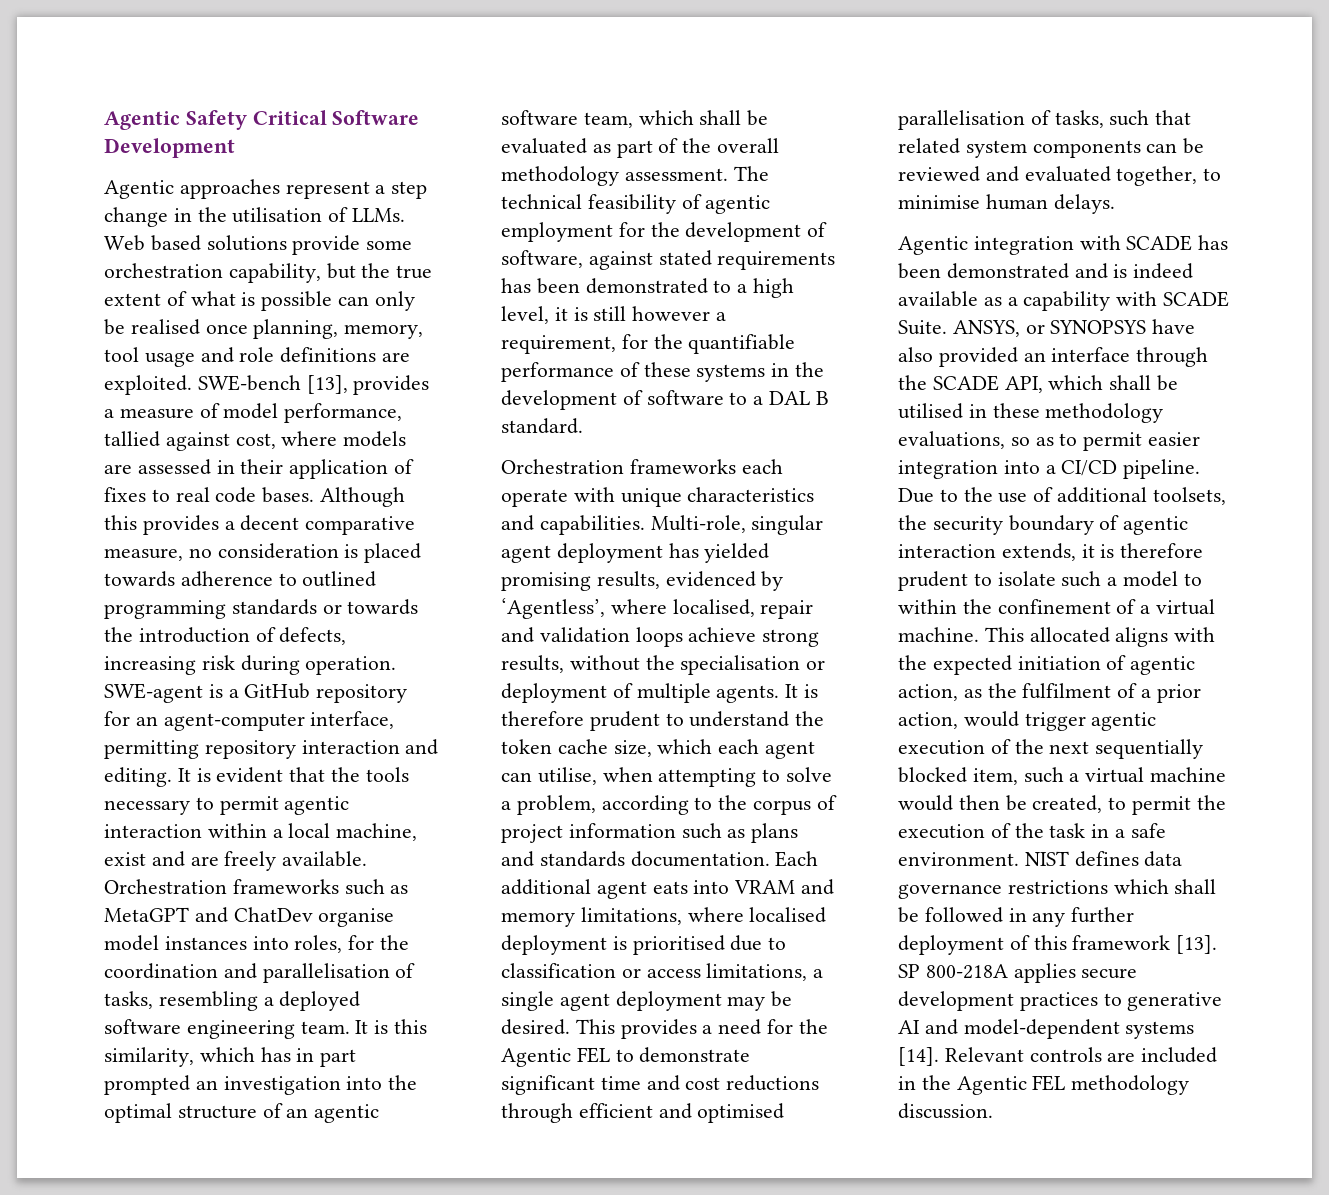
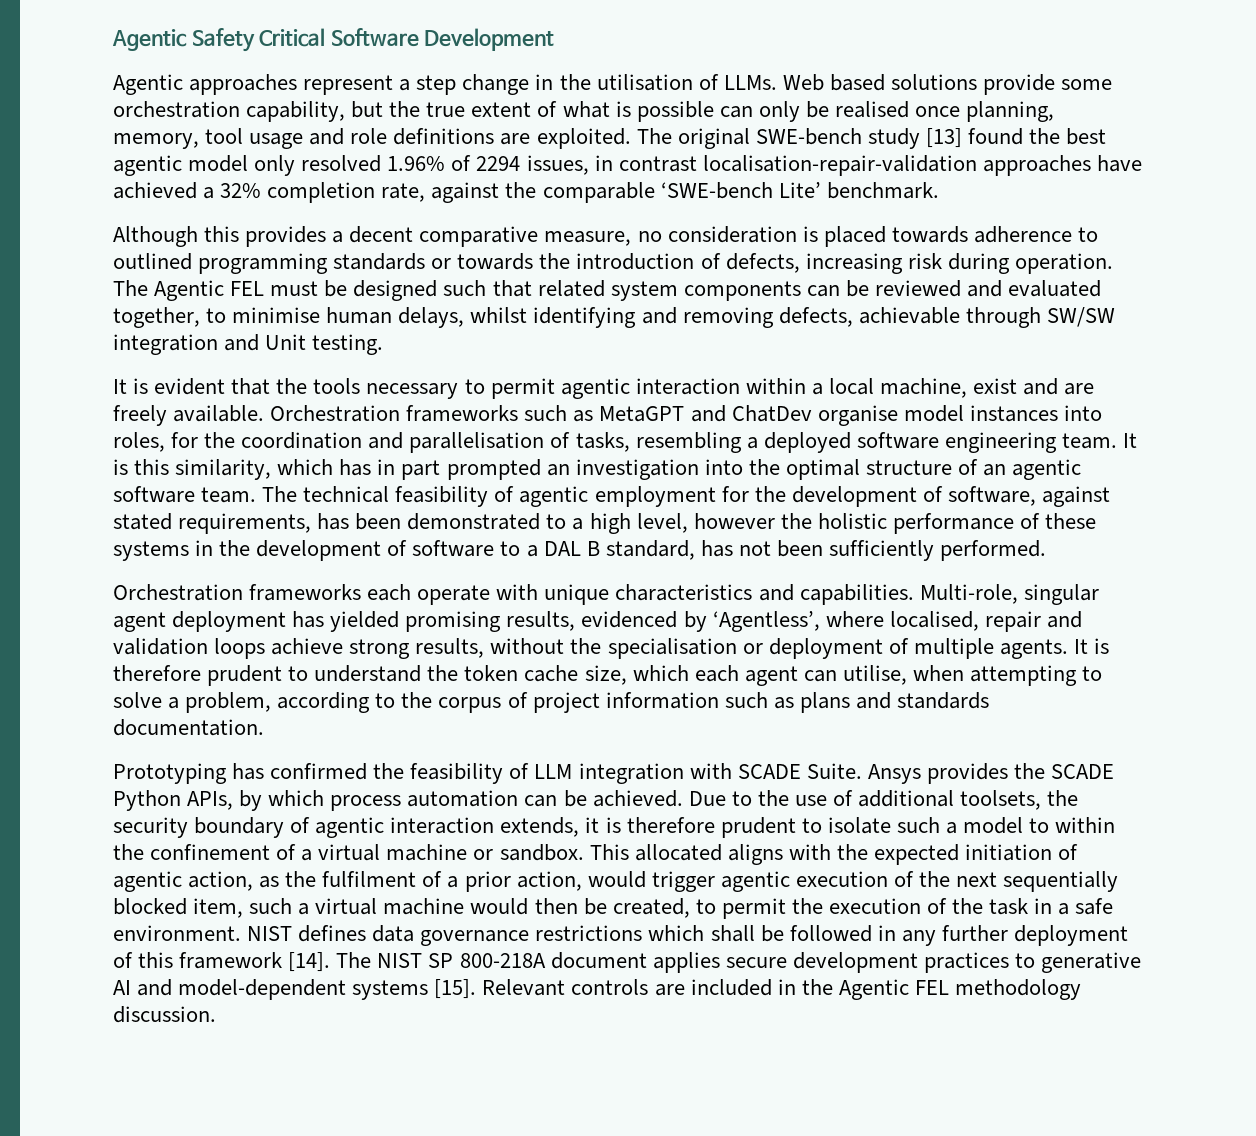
[197,375,430,395] [104,403,403,423] [104,431,407,451] [104,459,415,479] [104,487,315,503] SWE-bench [13], provides a measure of model performance, tallied against cost, where models are assessed in their application of fixes to real code bases. -> [636,128,1107,149] [113,155,1142,176] [113,182,939,203] The original SWE-bench study [13] found the best agentic model only resolved 1.96% of 2294 issues, in contrast localisation-repair-validation approaches have achieved a 32% completion rate, against the comparable ‘SWE-bench Lite’ benchmark. //
[104,683,408,703] [104,711,395,731] [104,739,439,759] [104,767,172,787] SWE-agent is a GitHub repository for an agent-computer interface, permitting repository interaction and editing. -> [113,280,1102,301] [113,307,1115,328] [113,334,384,355] The Agentic FEL must be designed such that related system components can be reviewed and evaluated together, to minimise human delays, whilst identifying and removing defects, achievable through SW/SW integration and Unit testing. //
[583,110,769,128] [501,138,780,158] [501,166,728,186] team, which shall be evaluated as part of the overall methodology assessment. -> [201,487,257,503] team.
[717,251,836,270] requirements -> [178,513,312,534] requirements,
[554,306,727,321] [501,334,796,354] it is still however a requirement, for the quantifiable -> [693,513,887,529] however the holistic
[501,418,583,434] standard. -> [605,540,1047,561] standard, has not been sufficiently performed.
[775,851,819,867] [501,879,835,899] [501,907,827,927] [501,935,787,955] [501,963,824,981] [501,991,793,1011] [501,1019,828,1039] [501,1047,751,1067] [501,1075,820,1095] [501,1103,785,1123] [898,110,1192,130] [898,138,1205,158] [898,166,1222,186] [898,194,1115,214] [898,235,1229,255] [898,263,1194,279] [898,291,1230,311] [898,319,1196,337] [898,347,1209,367] [898,375,1179,393] [898,403,1164,423] [898,431,1201,451] [898,459,1201,479] Each additional agent eats into VRAM and memory limitations, where localised deployment is prioritised due to classification or access limitations, a single agent deployment may be desired. This provides a need for the Agentic FEL to demonstrate significant time and cost reductions through efficient and optimised parallelisation of tasks, such that related system components can be reviewed and evaluated together, to minimise human delays. // Agentic integration with SCADE has been demonstrated and is indeed available as a capability with SCADE Suite. ANSYS, or SYNOPSYS have also provided an interface through the SCADE API, which shall be utilised in these methodology evaluations, so as to permit easier integration into a CI/CD pipeline. -> [113,763,1115,784] [113,790,683,811] // Prototyping has confirmed the feasibility of LLM integration with SCADE Suite. Ansys provides the SCADE Python APIs, by which process automation can be achieved.
[898,627,979,642] machine. -> [386,844,584,861] machine or sandbox.
[1176,935,1218,954] [13]. -> [288,952,423,972] [14]. The NIST
(1008, 971) none -> [550,952,647,969] document
[898,1047,939,1066] [14]. -> [434,979,477,999] [15].

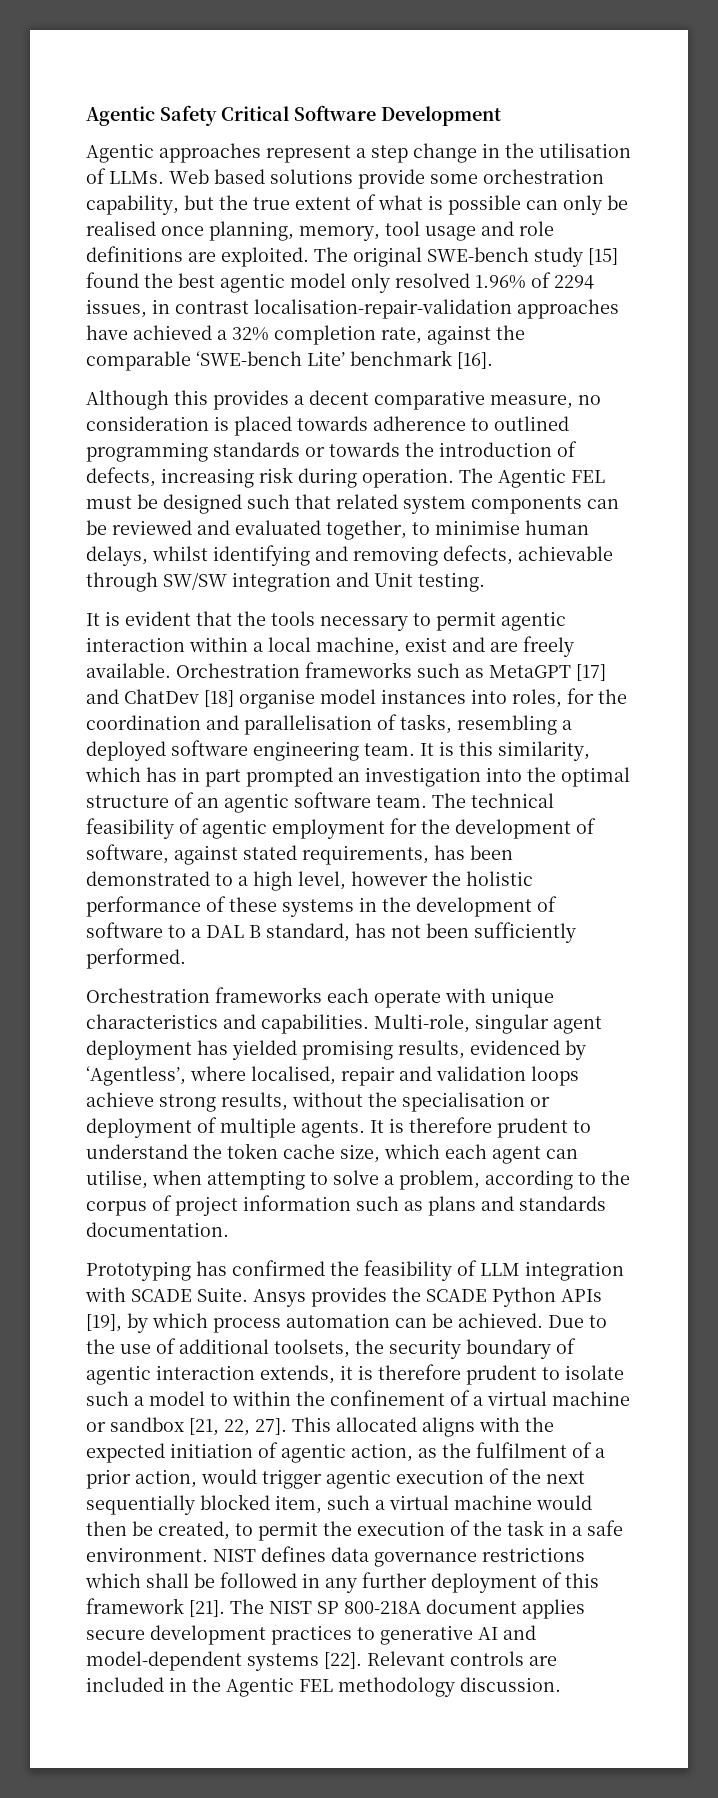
[925,128,962,148] [13] -> [588,248,618,265] [15]
[826,182,939,199] benchmark. -> [350,350,493,369] benchmark [16].
(685, 414) none -> [576,664,606,681] [17]
(812, 413) none -> [204,690,234,707] [18]
[187,791,234,810] APIs, -> [561,1289,602,1302] [86,1314,122,1332] APIs [19],
[499,844,584,861] sandbox. -> [110,1417,287,1436] sandbox [21, 22, 27].
[288,952,331,972] [14]. -> [189,1600,225,1617] [21].
[434,979,477,999] [15]. -> [324,1652,362,1669] [22].

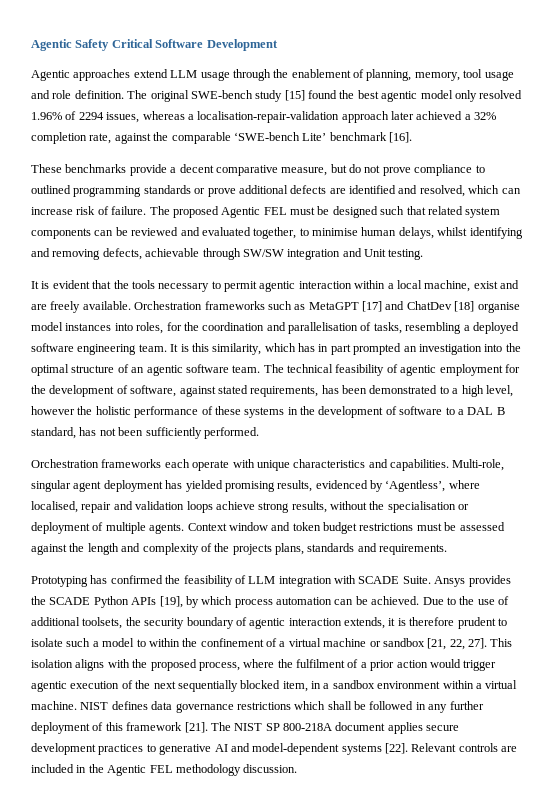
[266,143,631,163] [86,168,604,189] [86,194,628,215] [86,221,204,236] represent a step change in the utilisation of LLMs. Web based solutions provide some orchestration capability, but the true extent of what is possible can only be realised once -> [133,69,364,81] extend LLM usage through the enablement of
[86,246,309,267] definitions are exploited. -> [74,90,124,99] definition.
[152,299,619,319] [86,325,128,340] in contrast localisation-repair-validation approaches have -> [142,111,414,123] whereas a localisation-repair-validation approach later
[86,390,289,410] Although this provides -> [31,164,167,176] These benchmarks provide
[578,395,601,405] [86,416,466,436] no consideration is placed towards adherence -> [330,164,473,176] but do not prove compliance
[329,441,577,457] [86,467,493,488] towards the introduction of defects, increasing risk during operation. The -> [207,185,521,197] [31,206,219,218] prove additional defects are identified and resolved, which can increase risk of failure. The proposed
[370,1117,591,1138] [86,1143,578,1164] [86,1170,630,1190] [86,1195,606,1216] [86,1222,229,1237] It is therefore prudent to understand the token cache size, which each agent can utilise, when attempting to solve a problem, according to the corpus of project information such as plans and standards documentation. -> [187,522,505,534] [31,543,448,555] Context window and token budget restrictions must be assessed against the length and complexity of the projects plans, standards and requirements.
[336,1417,417,1432] allocated -> [31,659,73,668] isolation
[86,1442,437,1463] expected initiation of agentic action, as -> [150,659,275,671] proposed process, where
[135,1469,197,1488] action, -> [396,660,428,668] action
[327,1495,592,1510] [86,1520,623,1541] [86,1547,208,1562] such a virtual machine would then be created, to permit the execution of the task in a safe environment. -> [311,680,518,689] [31,701,77,710] in a sandbox environment within a virtual machine.

